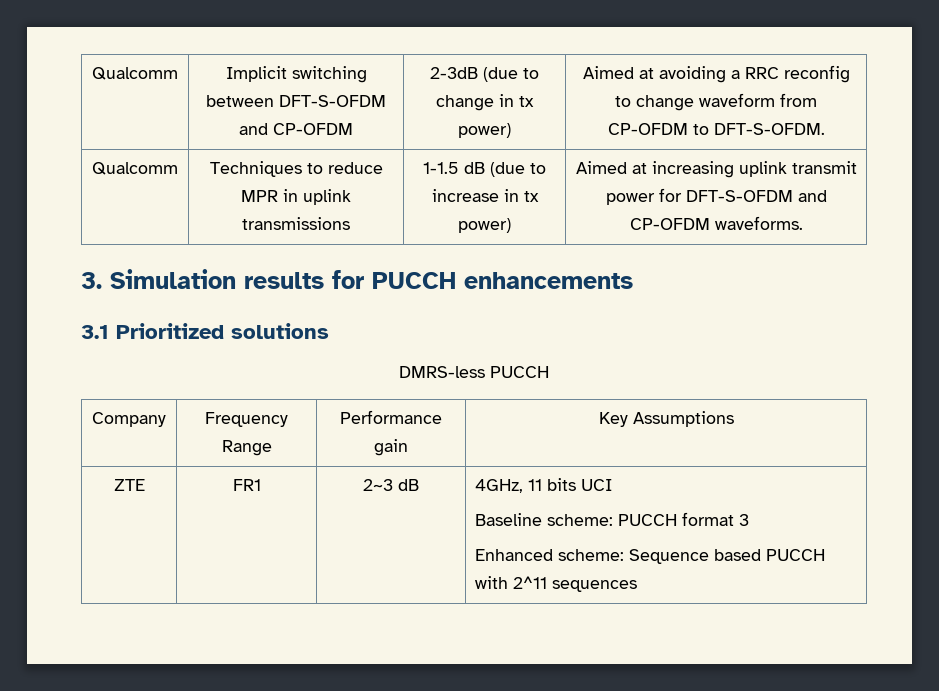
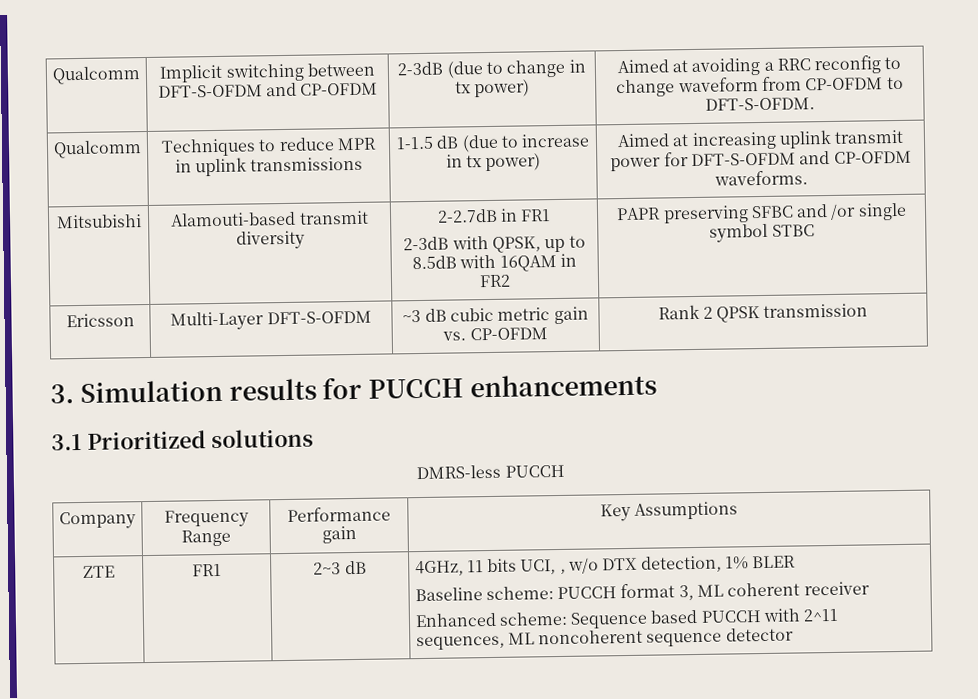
(803, 223) none -> [55,214,142,229] [170,210,369,227] [235,230,305,250] [436,208,552,223] [403,235,586,253] [412,253,577,272] [479,274,511,288] [616,202,907,224] [709,223,815,243] [65,313,135,328] [170,310,372,331] [402,306,589,325] [442,327,548,341] [657,303,869,323] // Mitsubishi | Alamouti-based transmit diversity | 2-2.7dB in FR1 // 2-3dB with QPSK, up to 8.5dB with 16QAM in FR2 | PAPR preserving SFBC and /or single symbol STBC // Ericsson | Multi-Layer DFT-S-OFDM | ~3 dB cubic metric gain vs. CP-OFDM | Rank 2 QPSK transmission
[581,479,613,491] UCI -> [520,555,797,575] UCI, , w/o DTX detection, 1% BLER
[739,514,750,526] 3 -> [678,581,870,601] 3, ML coherent receiver
[552,580,638,592] sequences -> [415,627,794,651] sequences, ML noncoherent sequence detector

